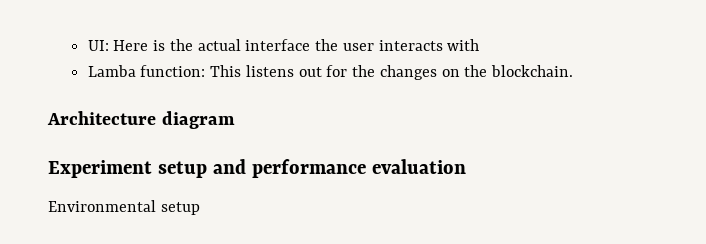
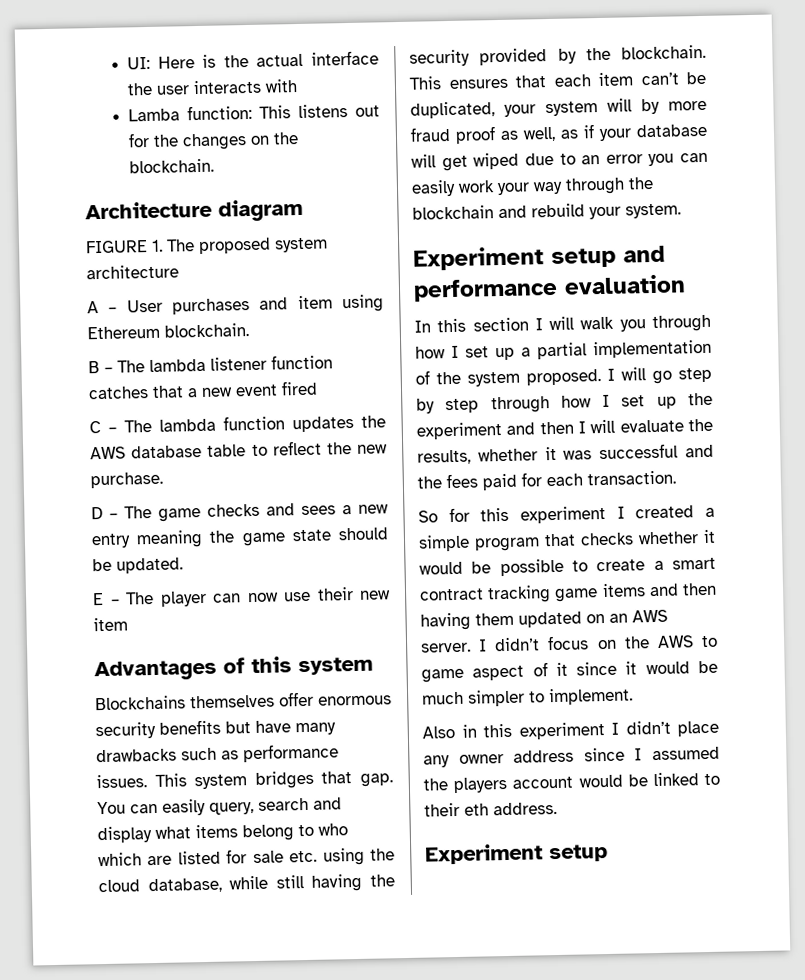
(235, 120) none -> [85,237,328,254] [86,264,179,280] [87,294,384,315] [87,323,249,340] [88,354,333,374] [88,380,318,400] [89,415,386,434] [90,440,388,460] [90,471,163,489] [91,503,389,522] [91,527,388,549] [92,557,183,574] [92,587,391,607] [93,617,128,632] [94,656,373,682] [95,691,392,711] [95,719,336,740] [96,743,339,763] [96,770,393,790] [97,797,342,816] [97,823,348,844] [98,847,395,867] [98,873,395,894] [409,44,706,67] [409,71,706,90] [410,98,707,119] [410,123,708,144] [411,152,708,172] [411,176,654,197] [412,203,681,220] // FIGURE 1. The proposed system architecture // A – User purchases and item using Ethereum blockchain. // B – The lambda listener function catches that a new event fired // C – The lambda function updates the AWS database table to reflect the new purchase. // D – The game checks and sees a new entry meaning the game state should be updated. // E – The player can now use their new item // Advantages of this system // Blockchains themselves offer enormous security benefits but have many drawbacks such as performance issues. This system bridges that gap. You can easily query, search and display what items belong to who which are listed for sale etc. using the cloud database, while still having the security provided by the blockchain. This ensures that each item can’t be duplicated, your system will by more fraud proof as well, as if your database will get wiped due to an error you can easily work your way through the blockchain and rebuild your system.
[48,200,156,212] Environmental -> [414,314,711,333] [415,339,712,361] [415,367,712,387] [416,392,713,414] [416,418,713,440] [417,443,714,465] [417,470,676,491] [418,505,715,524] [418,529,716,552] [419,557,716,577] [419,582,717,604] [420,609,668,631] [421,635,718,653] [421,660,718,683] [422,687,633,707] [422,720,719,740] [423,746,720,768] [423,772,720,794] [424,802,557,817] [425,843,543,865] In this section I will walk you through how I set up a partial implementation of the system proposed. I will go step by step through how I set up the experiment and then I will evaluate the results, whether it was successful and the fees paid for each transaction. // So for this experiment I created a simple program that checks whether it would be possible to create a smart contract tracking game items and then having them updated on an AWS server. I didn’t focus on the AWS to game aspect of it since it would be much simpler to implement. // Also in this experiment I didn’t place any owner address since I assumed the players account would be linked to their eth address. // Experiment

